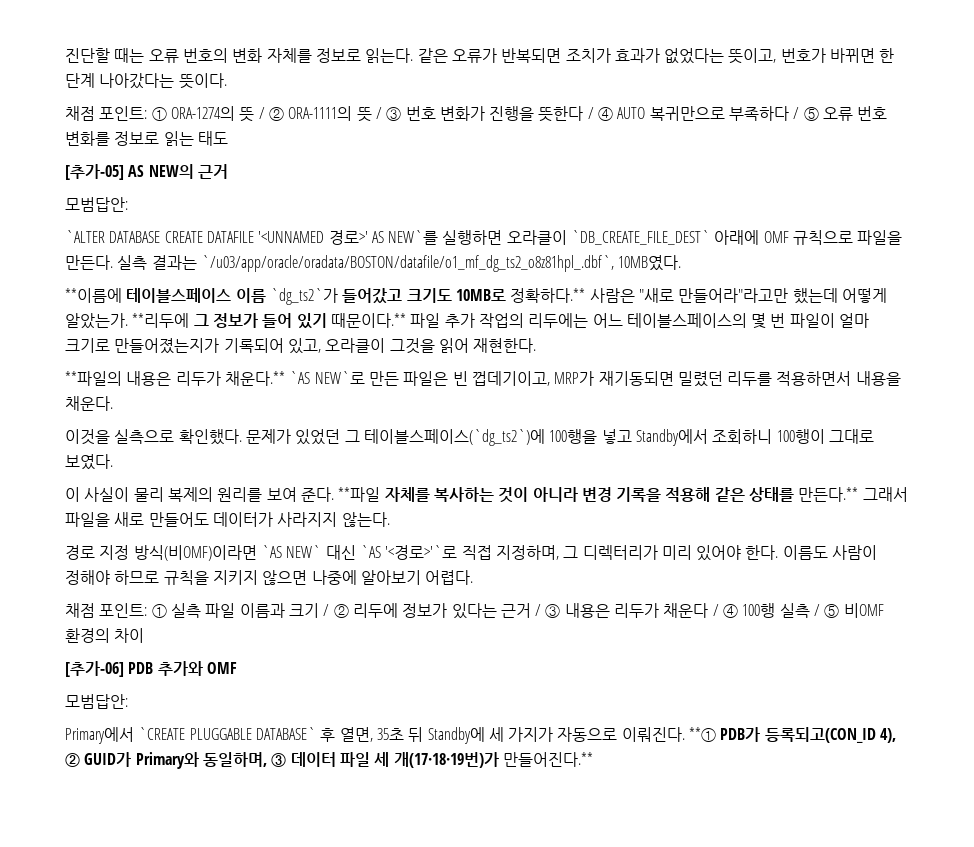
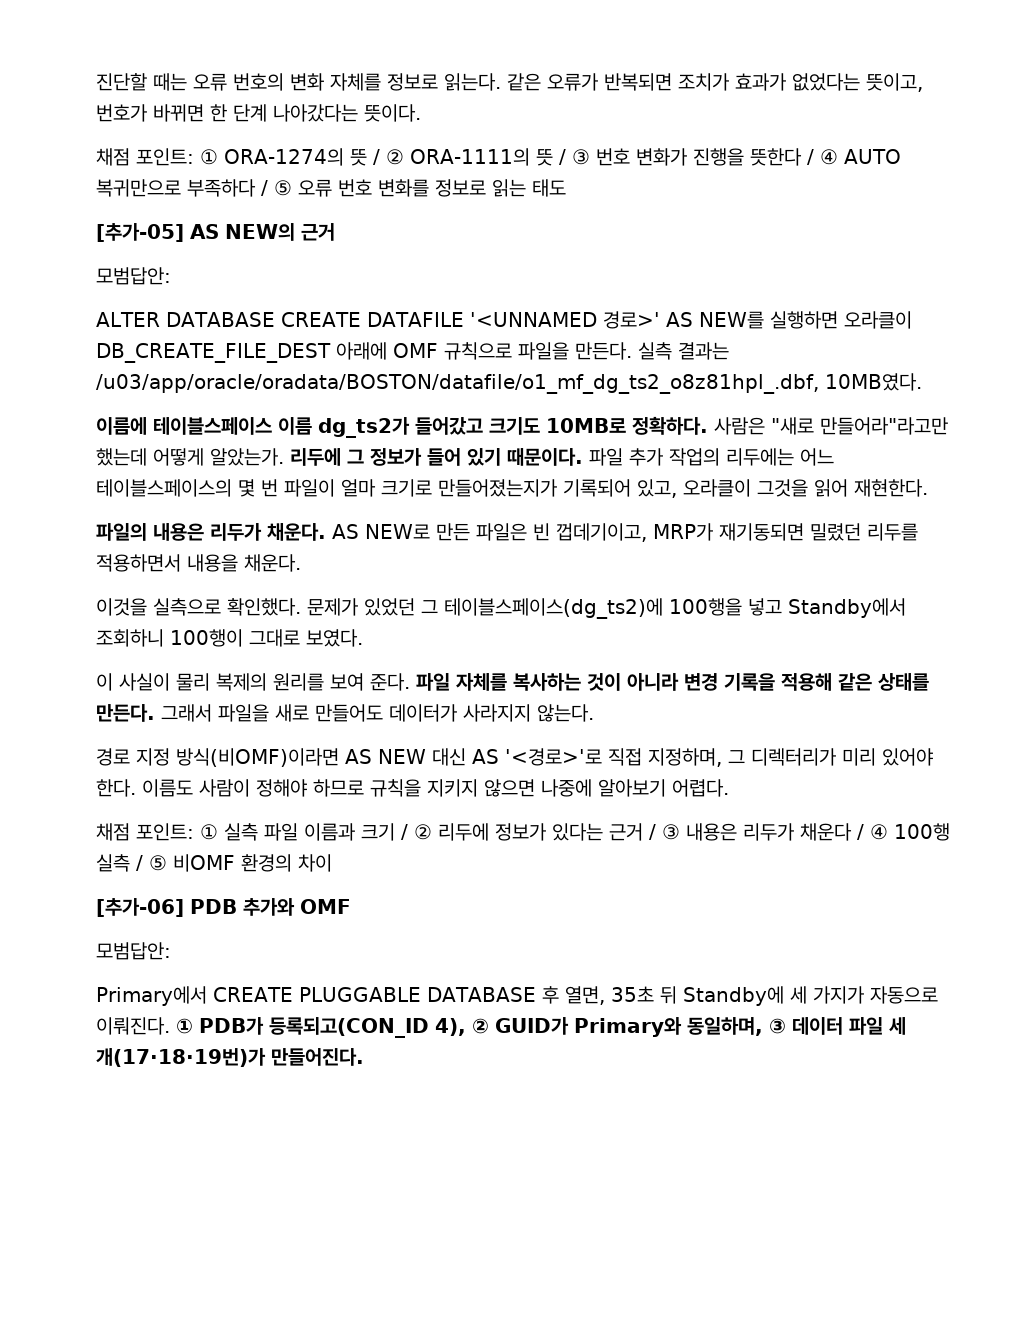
[65,230,105,243] `ALTER -> [96,312,160,327] ALTER
[388,230,439,245] NEW`를 -> [698,311,764,329] NEW를
[571,230,711,245] `DB_CREATE_FILE_DEST` -> [96,343,331,363] DB_CREATE_FILE_DEST
[200,255,614,272] `/u03/app/oracle/oradata/BOSTON/datafile/o1_mf_dg_ts2_o8z81hpl_.dbf`, -> [96,374,819,394] /u03/app/oracle/oradata/BOSTON/datafile/o1_mf_dg_ts2_o8z81hpl_.dbf,
[65,288,122,303] **이름에 -> [96,417,147,435] 이름에
[269,288,338,305] `dg_ts2`가 -> [318,417,410,438] dg_ts2가
[510,288,586,303] 정확하다.** -> [632,416,708,435] 정확하다.
[132,313,190,328] **리두에 -> [290,448,341,466] 리두에
[330,313,406,328] 때문이다.** -> [507,448,583,466] 때문이다.
[65,371,365,386] **파일의 내용은 리두가 채운다.** `AS NEW`로 -> [96,523,430,541] 파일의 내용은 리두가 채운다. AS NEW로
[363,429,545,446] 테이블스페이스(`dg_ts2`)에 -> [444,598,663,619] 테이블스페이스(dg_ts2)에
[338,487,381,502] **파일 -> [416,673,450,691] 파일
[798,487,859,502] 만든다.** -> [96,704,155,722] 만든다.
[260,545,458,560] `AS NEW` 대신 `AS '<경로>'`로 -> [345,748,602,766] AS NEW 대신 AS '<경로>'로
[138,727,316,740] `CREATE PLUGGABLE DATABASE` -> [213,987,536,1002] CREATE PLUGGABLE DATABASE
[689,727,717,742] **① -> [176,1018,193,1034] ①
[502,752,593,767] 만들어진다.** -> [271,1048,364,1066] 만들어진다.

